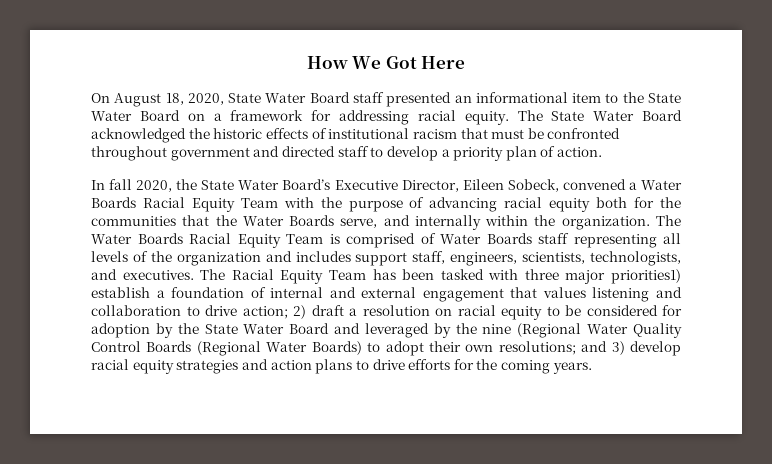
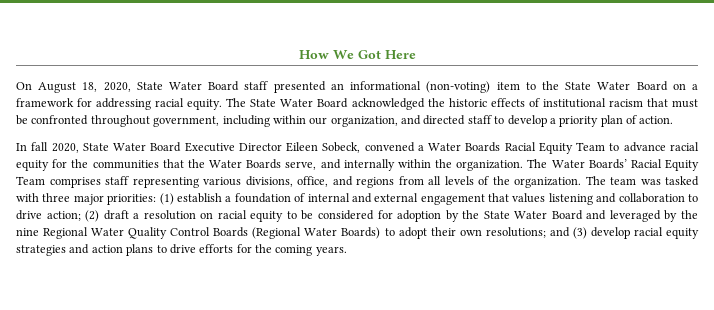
(568, 97) none -> [426,81,491,93] (non-voting)
[170,147,250,161] government -> [153,115,398,127] government, including within our organization,
[176,179,459,192] the State Water Board’s Executive Director, -> [82,142,282,152] State Water Board Executive Director
[283,197,628,212] with the purpose of advancing racial equity both -> [609,142,699,152] [16,160,49,171] to advance racial equity
[137,233,681,248] [91,251,681,266] [91,269,435,284] Boards Racial Equity Team is comprised of Water Boards staff representing all levels of the organization and includes support staff, engineers, scientists, technologists, and executives. The Racial Equity Team has been -> [588,159,699,171] [16,176,661,188] Boards’ Racial Equity Team comprises staff representing various divisions, office, and regions from all levels of the organization. The team was
[610,269,681,284] priorities1) -> [107,193,174,205] priorities: (1)
[293,305,306,319] 2) -> [85,210,100,222] (2)
[517,323,582,338] (Regional -> [43,227,89,239] Regional
[611,341,625,355] 3) -> [572,227,587,239] (3)

